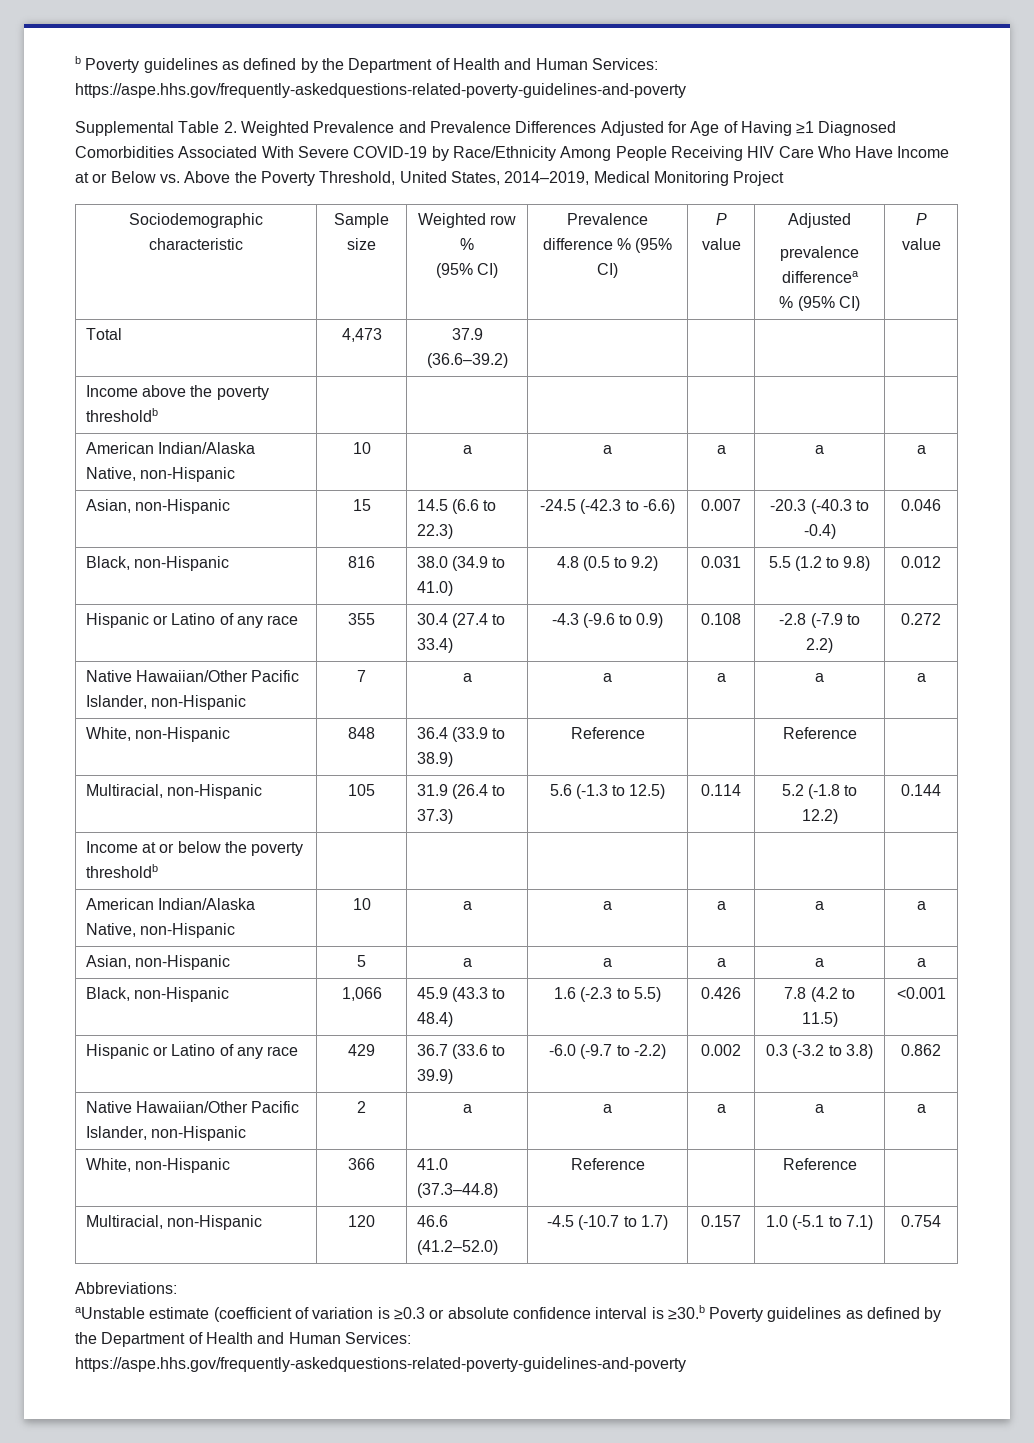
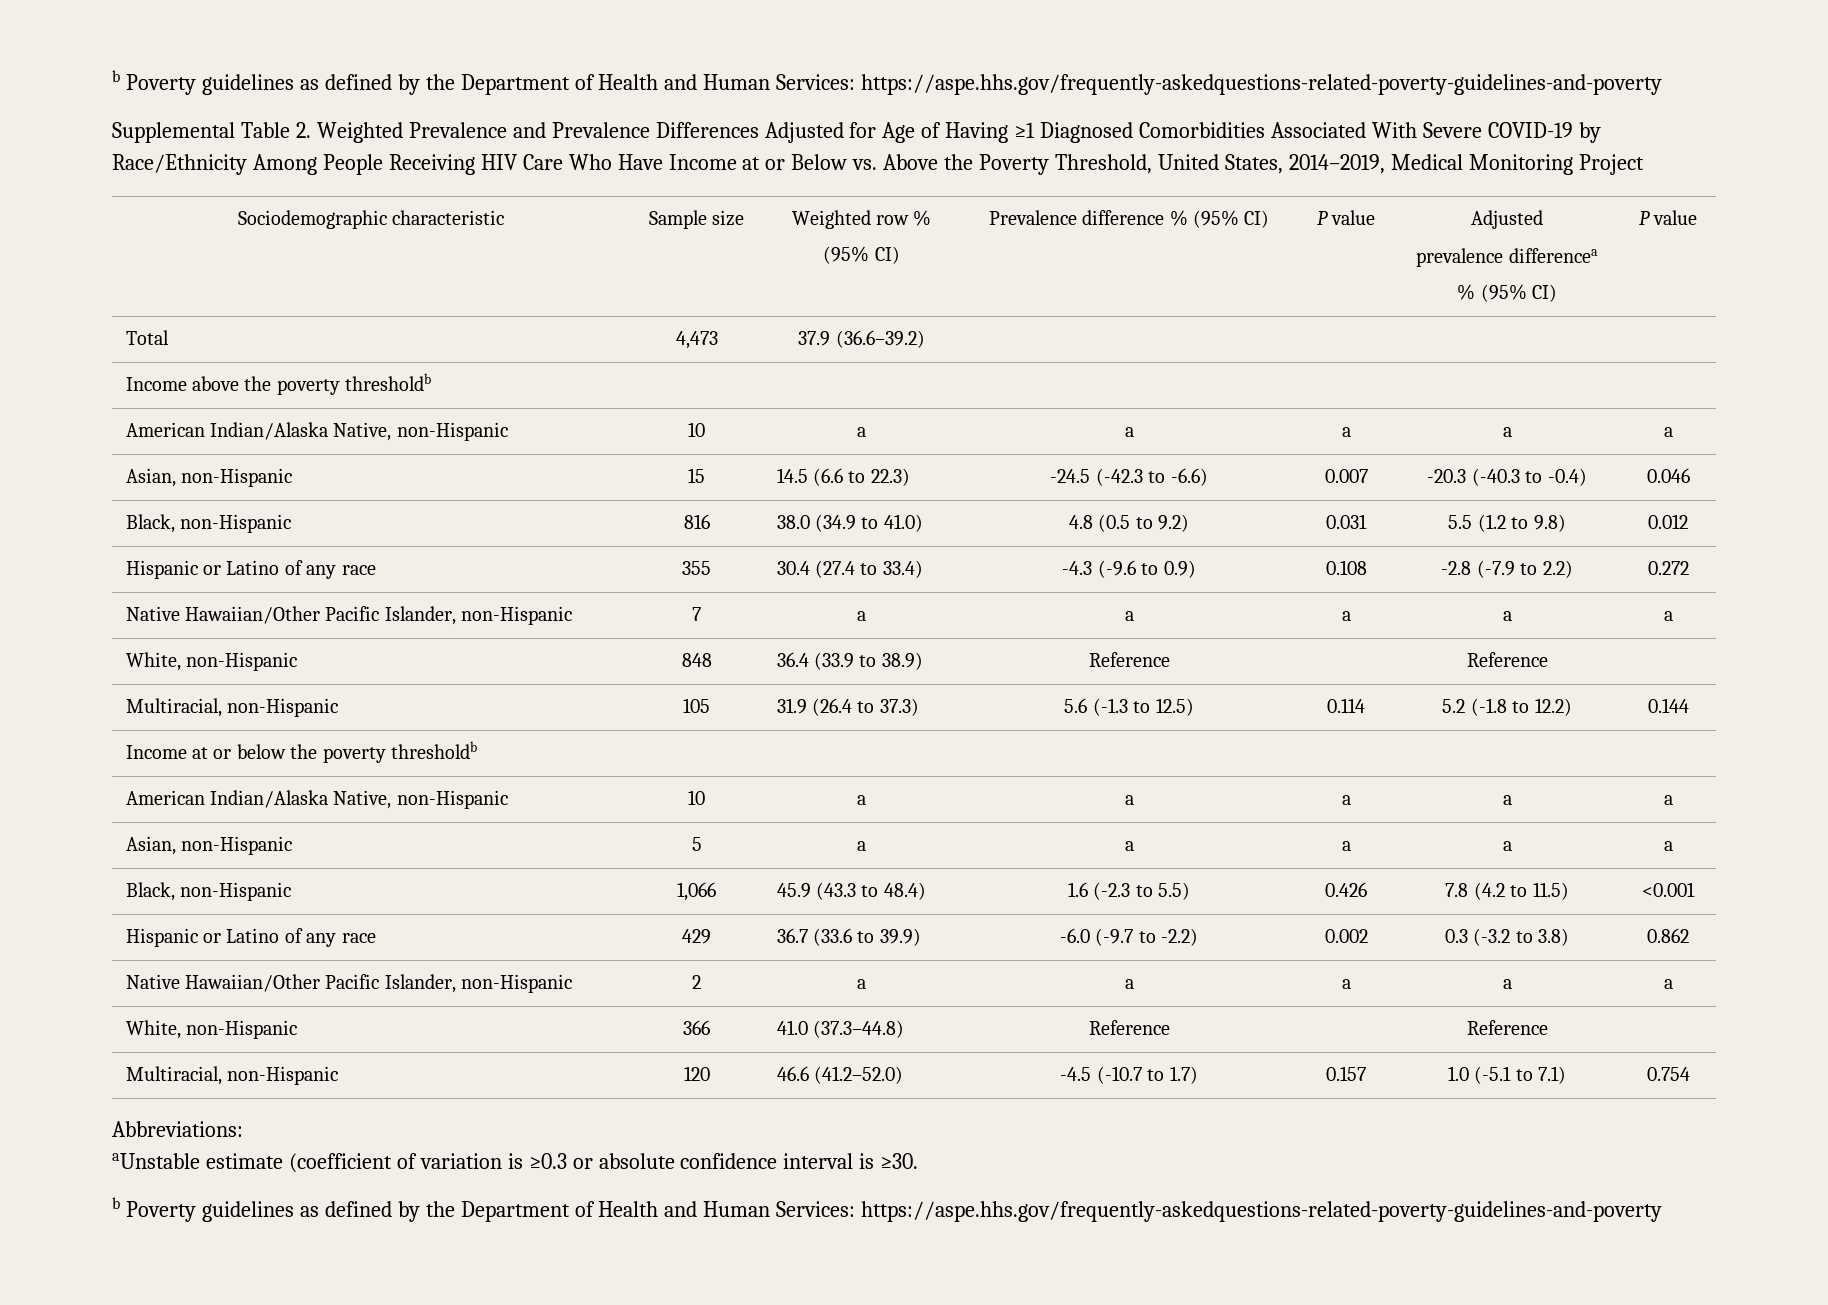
[667,1305,705,1320] ≥30.b -> [880,1153,919,1169] [112,1197,120,1209] ≥30. // b

